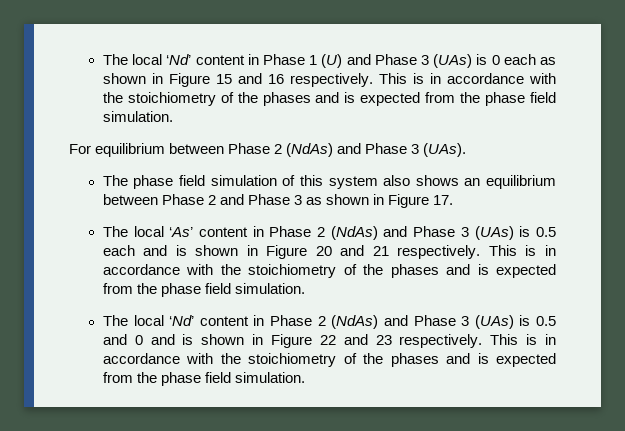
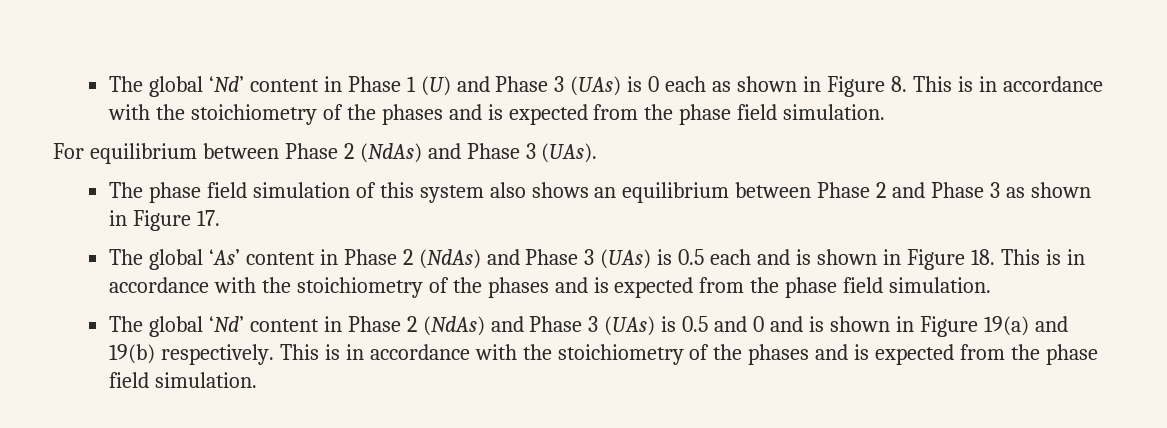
[102,54,163,65] The local -> [109,76,203,97] The global
[215,73,373,87] 15 and 16 respectively. -> [890,76,907,92] 8.
[133,226,164,237] local -> [148,249,203,270] global
[315,245,481,259] 20 and 21 respectively. -> [970,249,995,265] 18.
[133,315,164,326] local -> [148,316,203,337] global
[319,334,392,345] 22 and 23 -> [983,316,1068,336] [109,344,156,364] 19(a) and 19(b)

